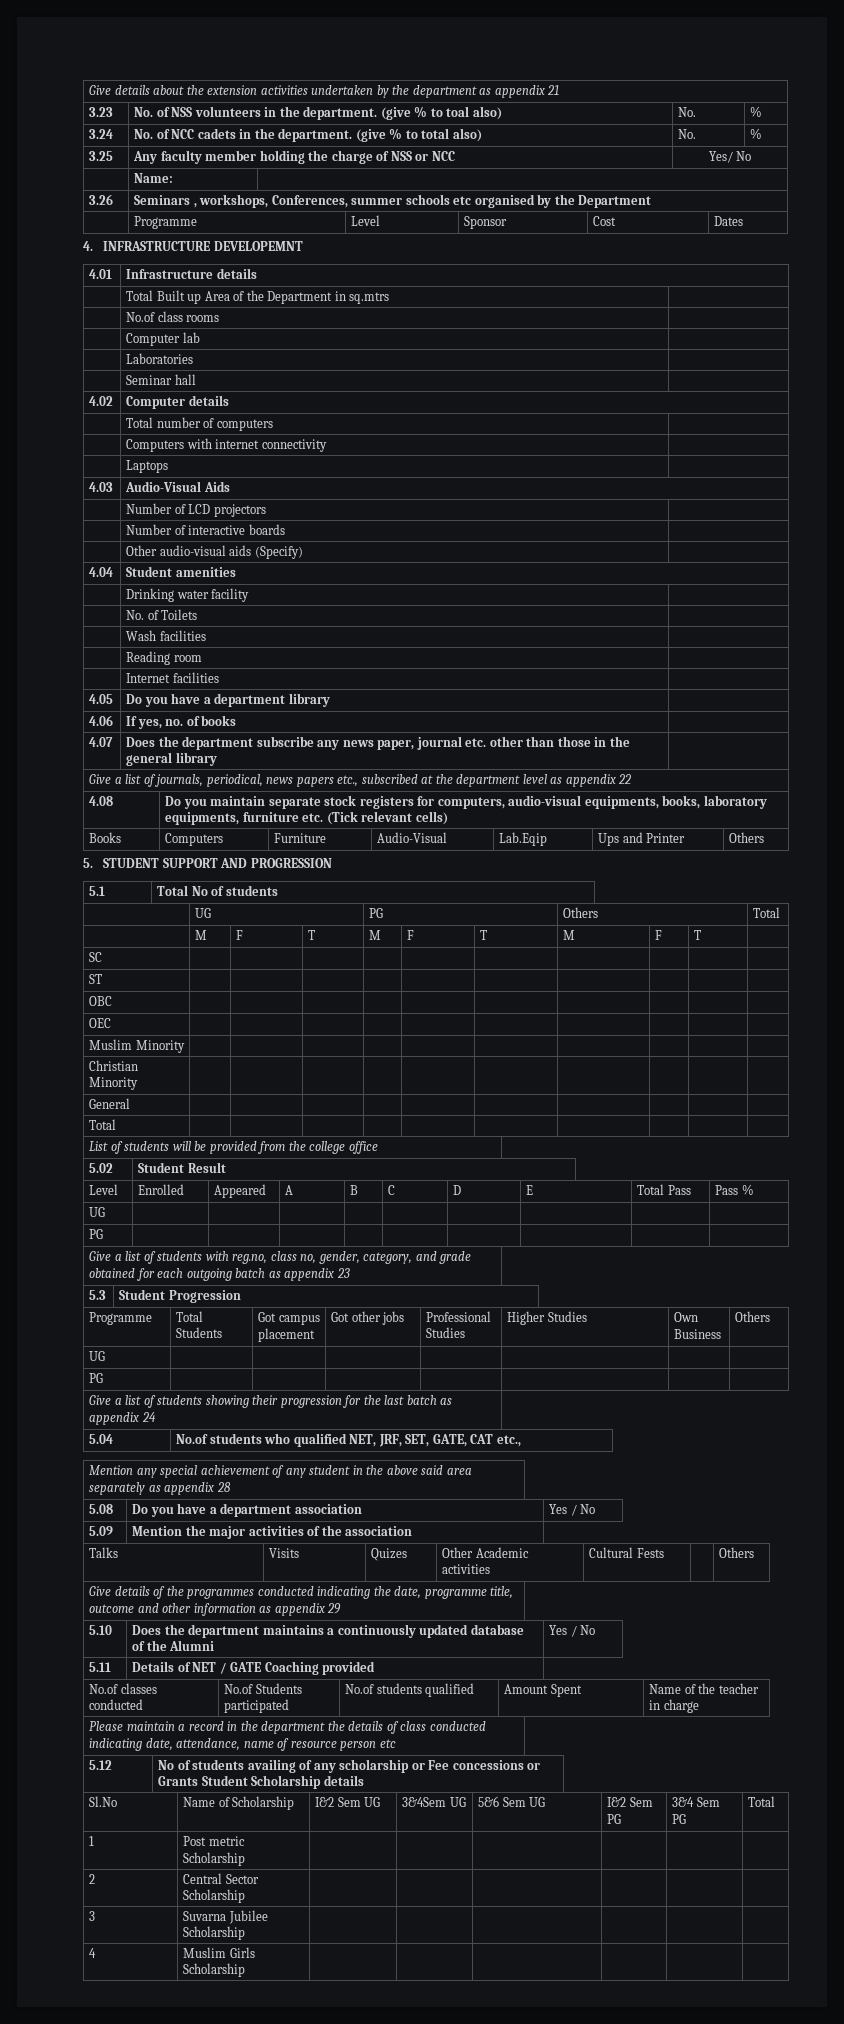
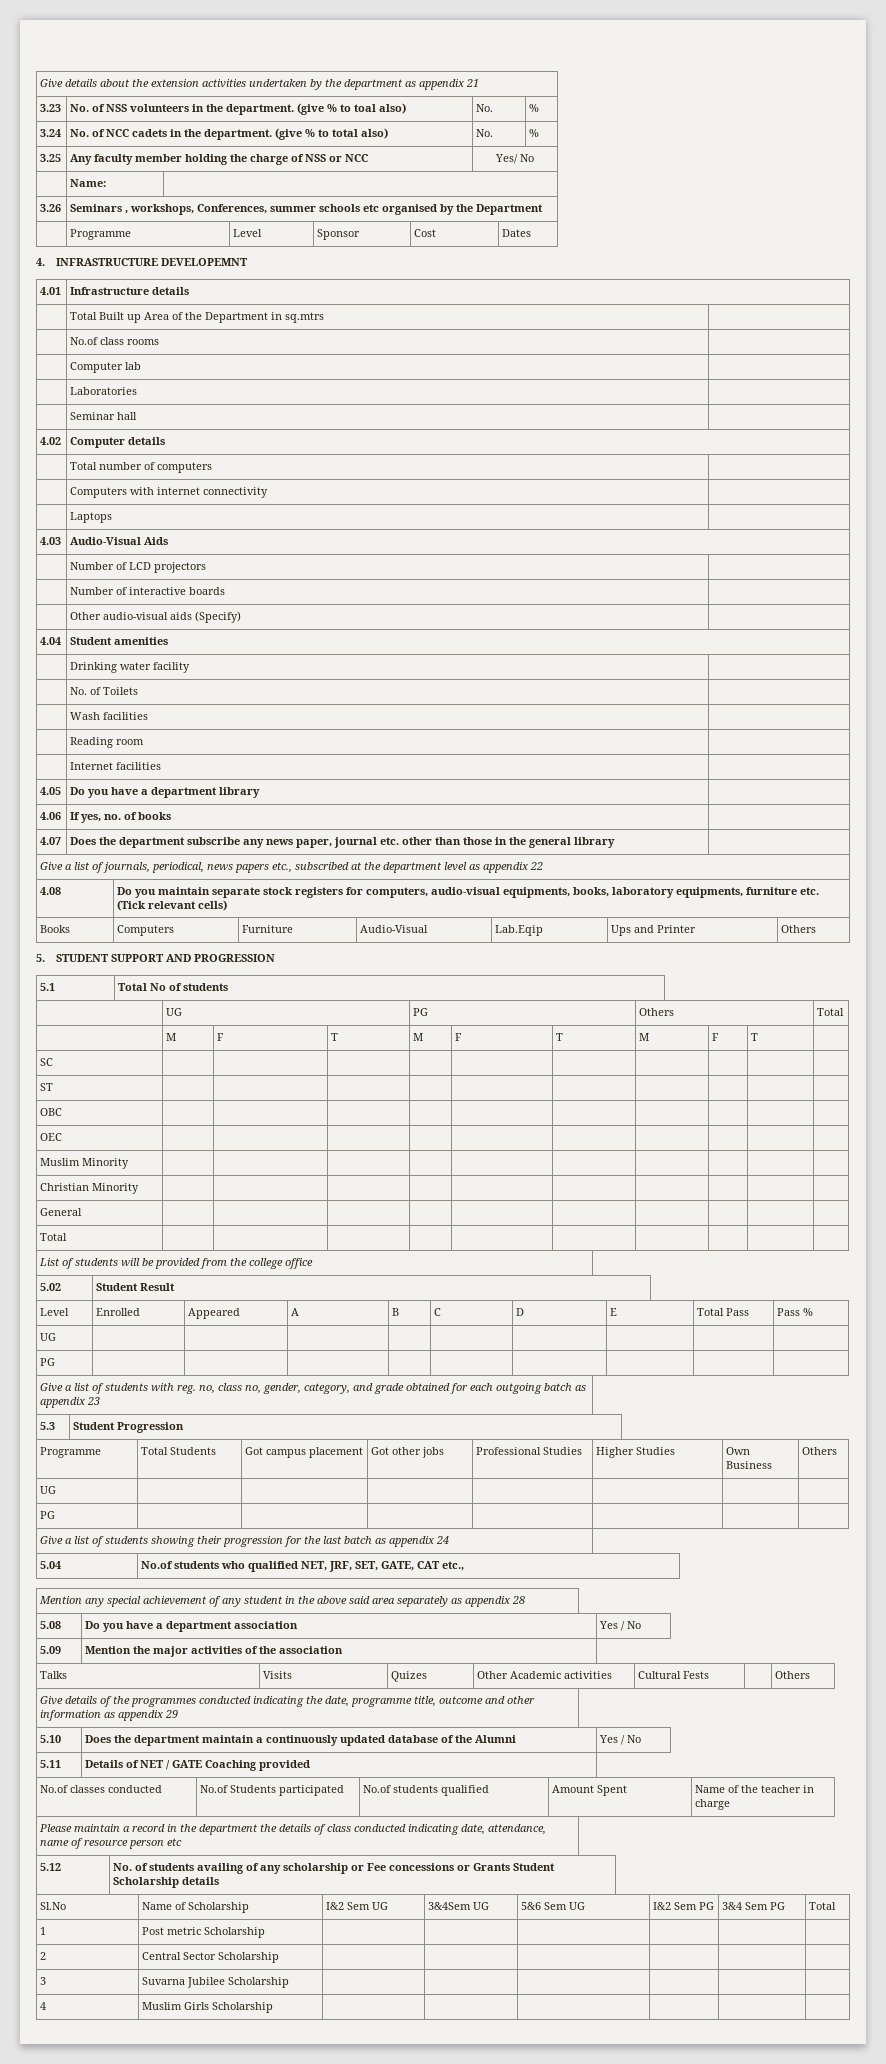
[232,1254,268,1264] reg.no, -> [177,1385,216,1394] reg. no,
[262,1625,324,1635] maintains -> [202,1735,255,1743] maintain
[158,1760,175,1770] No -> [113,1863,133,1871] No.

